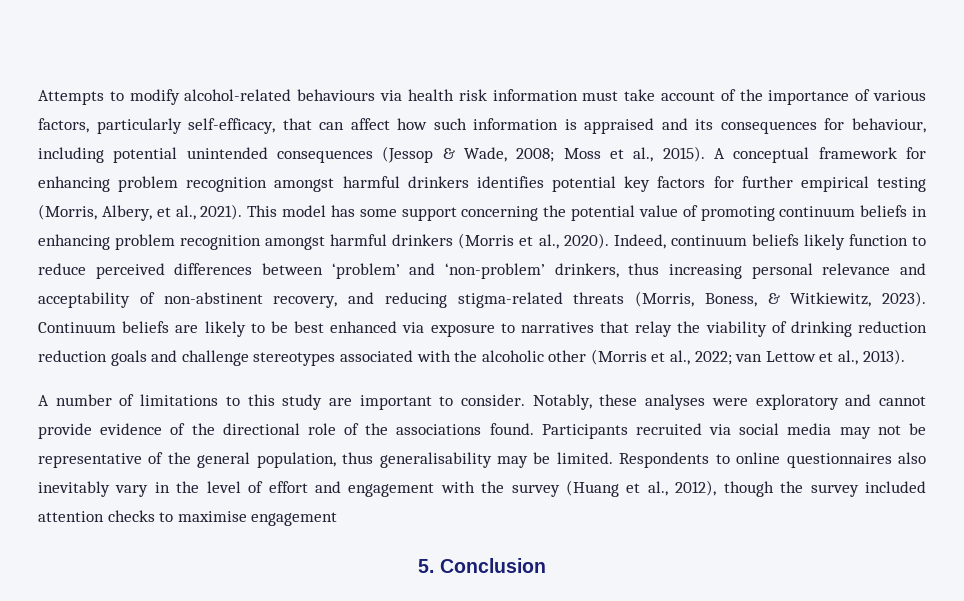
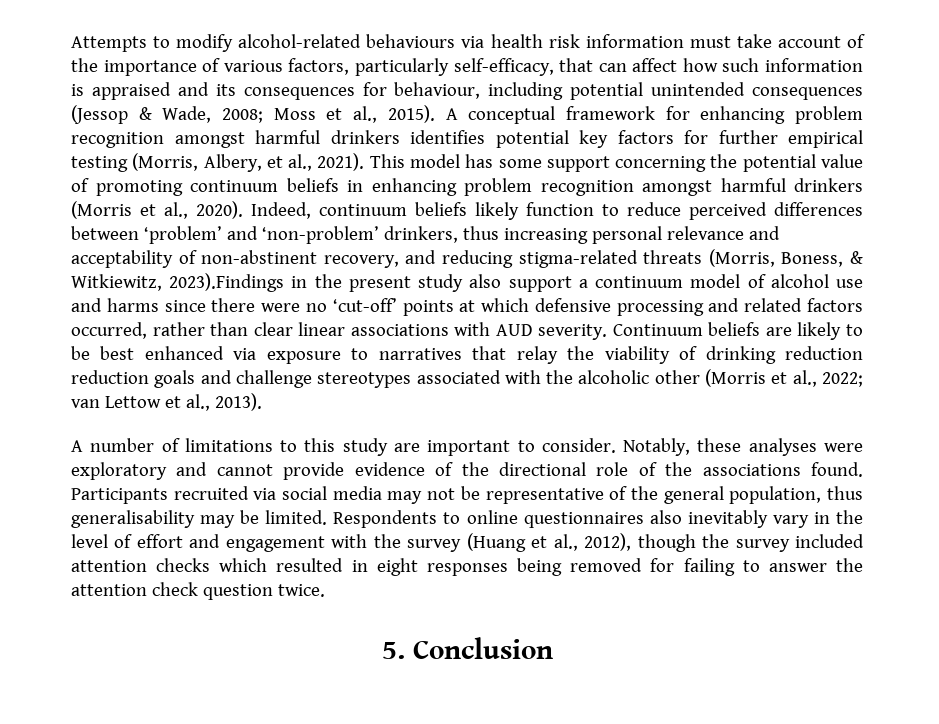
[882,291,926,307] 2023). -> [169,273,864,292] [71,298,864,316] [71,322,608,340] 2023).Findings in the present study also support a continuum model of alcohol use and harms since there were no ‘cut-off’ points at which defensive processing and related factors occurred, rather than clear linear associations with AUD severity.
[159,511,338,526] to maximise engagement -> [219,558,863,576] [71,582,325,600] which resulted in eight responses being removed for failing to answer the attention check question twice.

